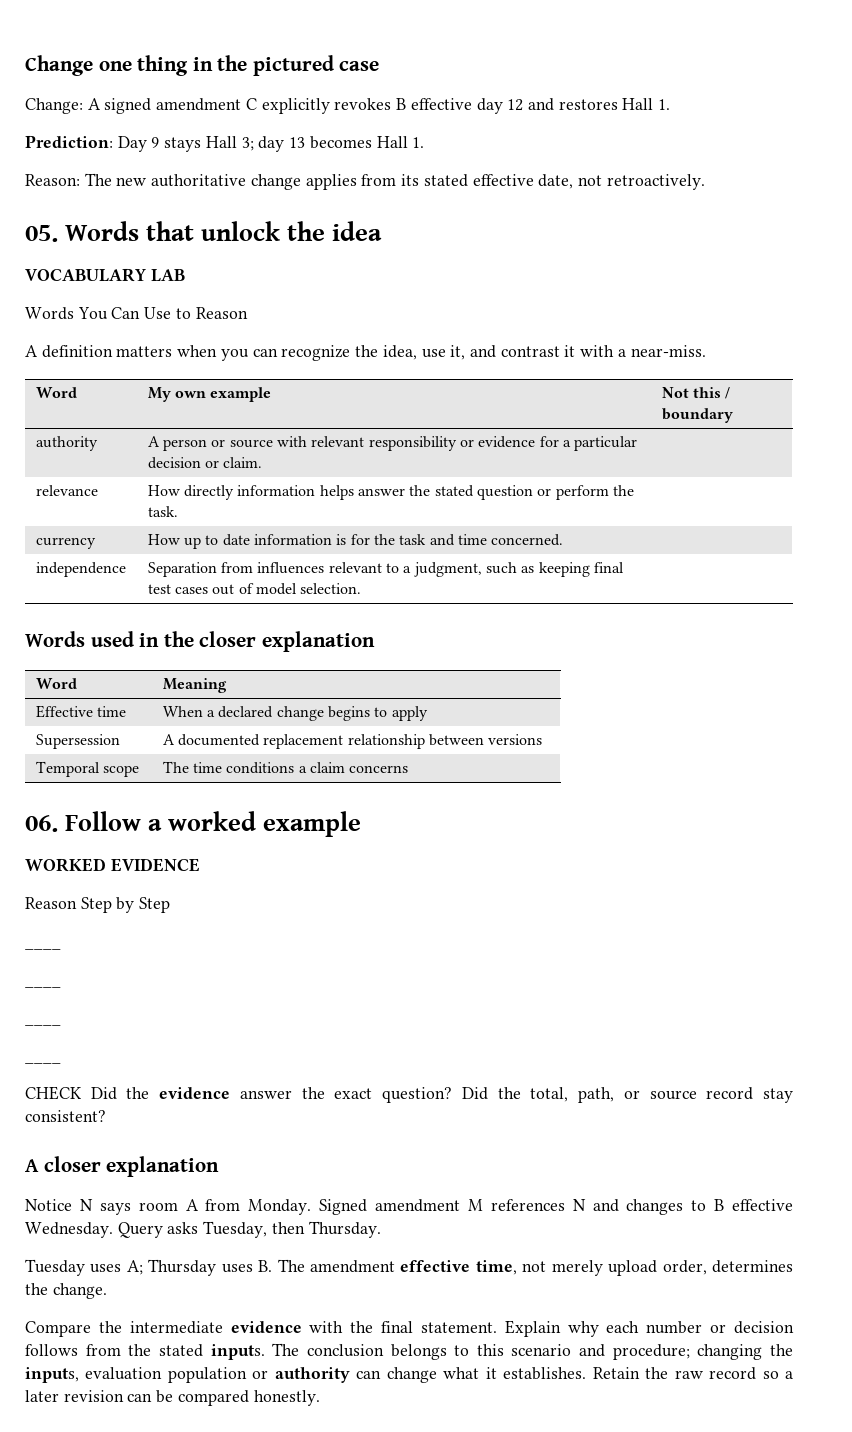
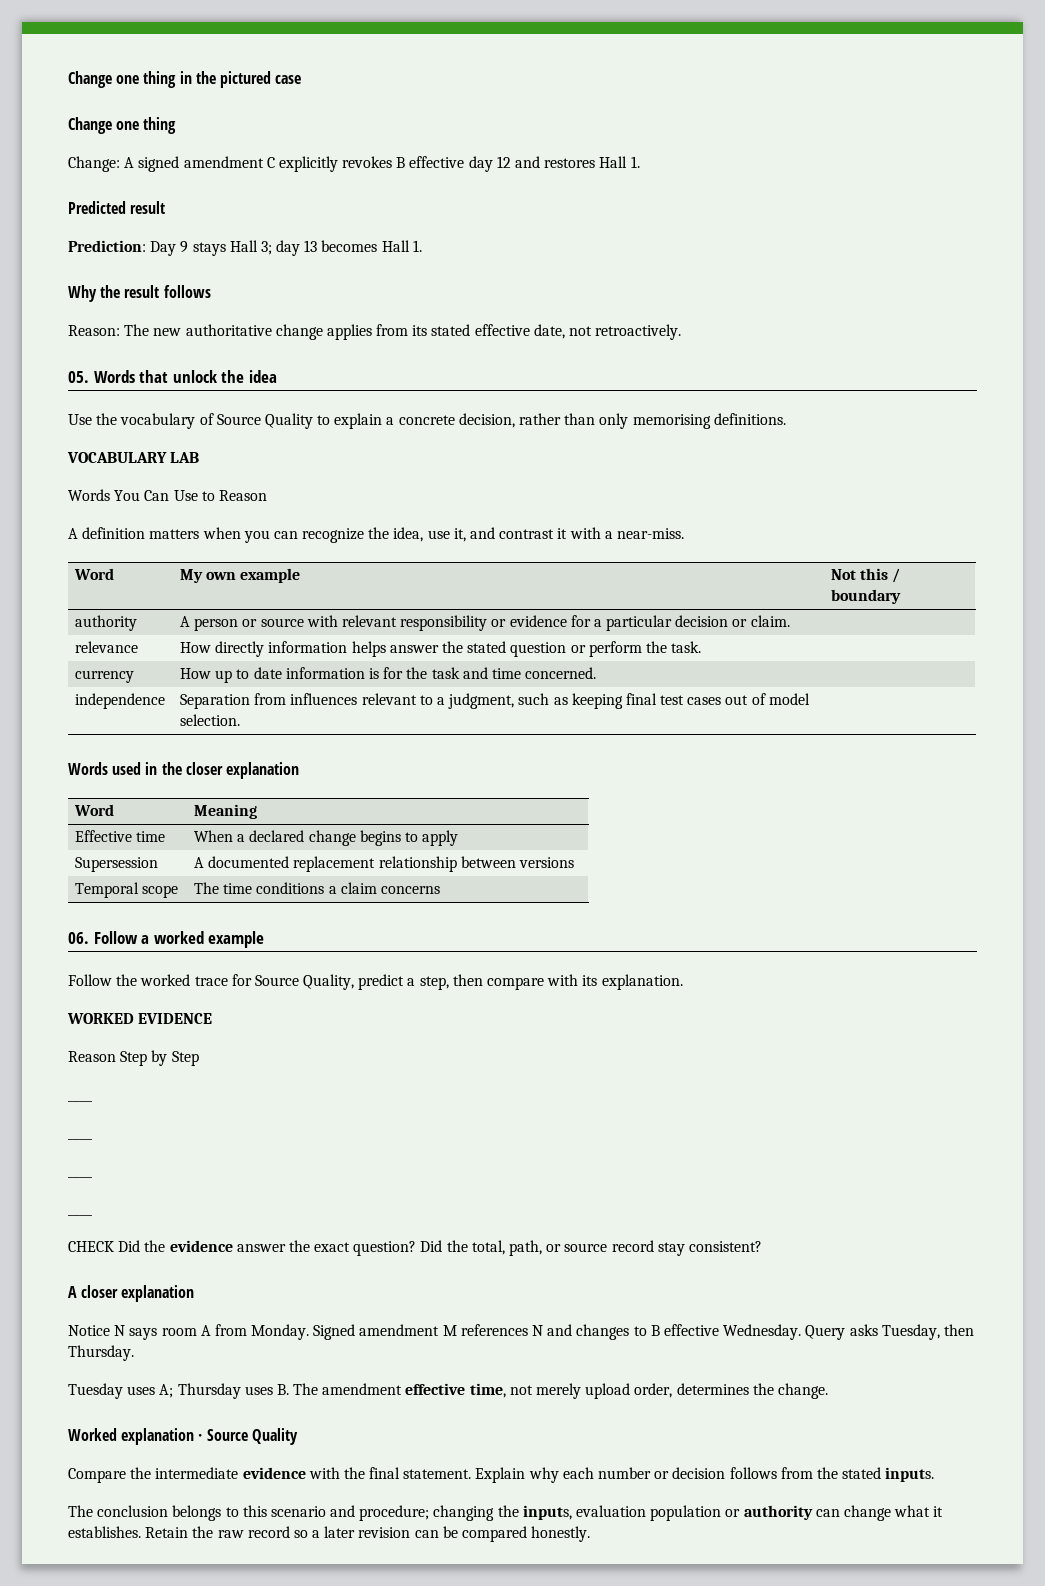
(380, 66) none -> [68,117,177,134] // Change one thing
(671, 104) none -> [68,201,166,214] // Predicted result
(425, 142) none -> [68,285,211,302] // Why the result follows
(383, 231) none -> [68,413,786,429] // Use the vocabulary of Source Quality to explain a concrete decision, rather than only memorising definitions.
(362, 824) none -> [68,974,683,990] // Follow the worked trace for Source Quality, predict a step, then compare with its explanation.
(107, 1291) none -> [68,1428,298,1445] // Worked explanation · Source Quality
(265, 1352) none -> (935, 1474) //

